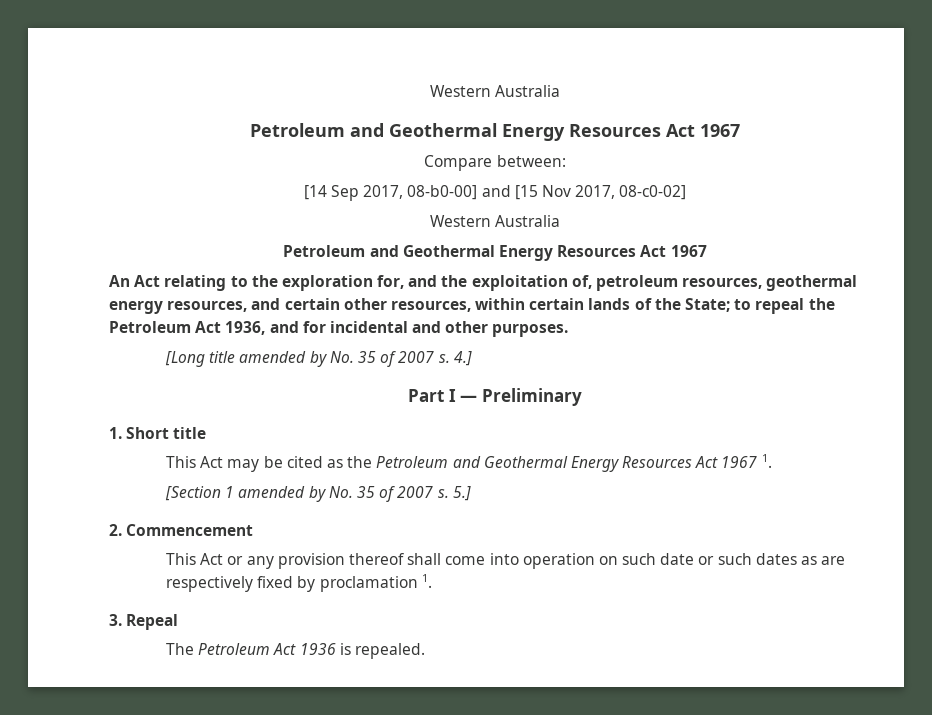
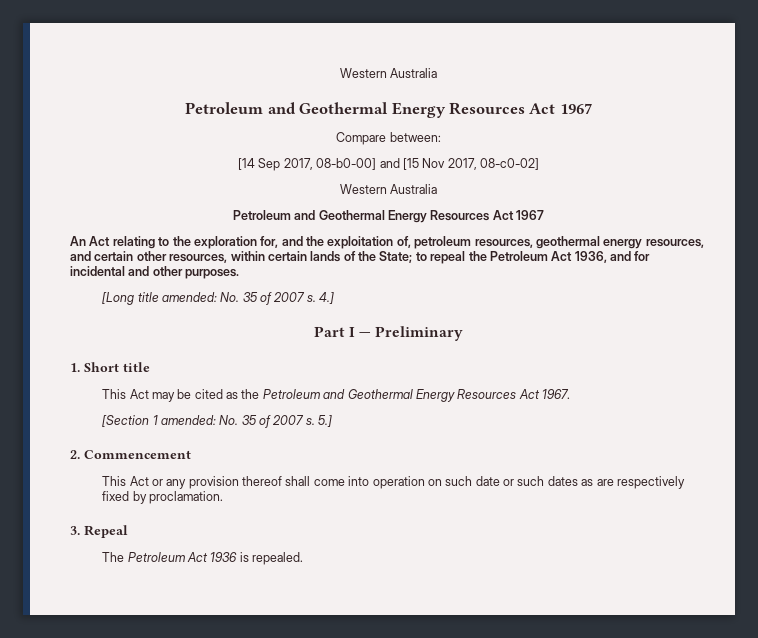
[239,351,327,367] amended by -> [161,292,217,302] amended:
[721,454,772,468] 1967 1. -> [542,389,571,399] 1967.
[238,486,326,502] amended by -> [160,415,216,425] amended:
[319,574,432,592] proclamation 1. -> [148,491,223,504] proclamation.

